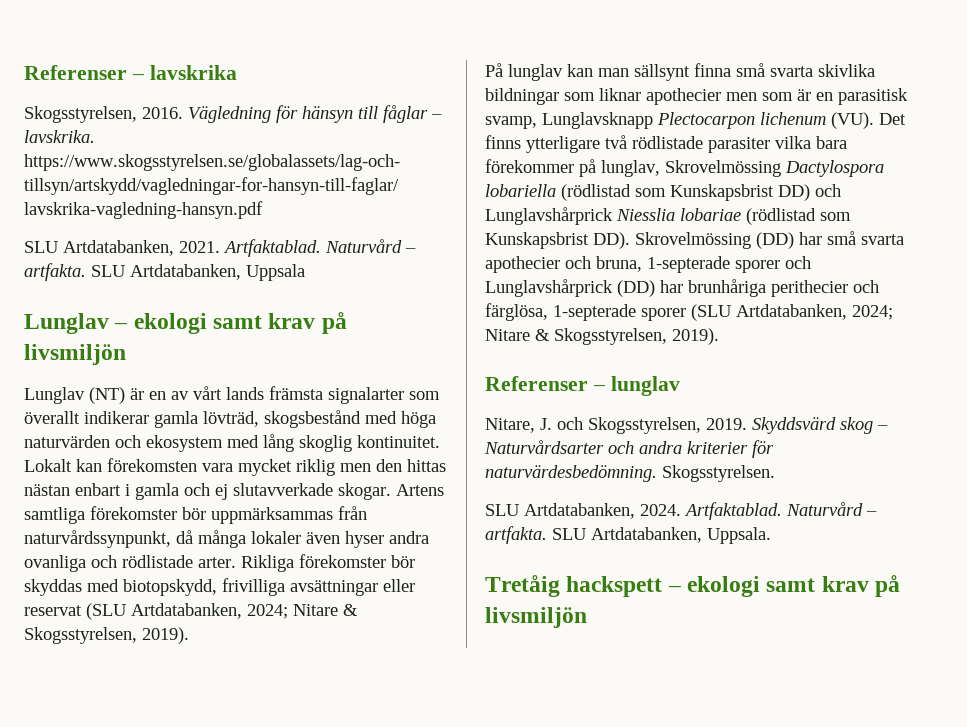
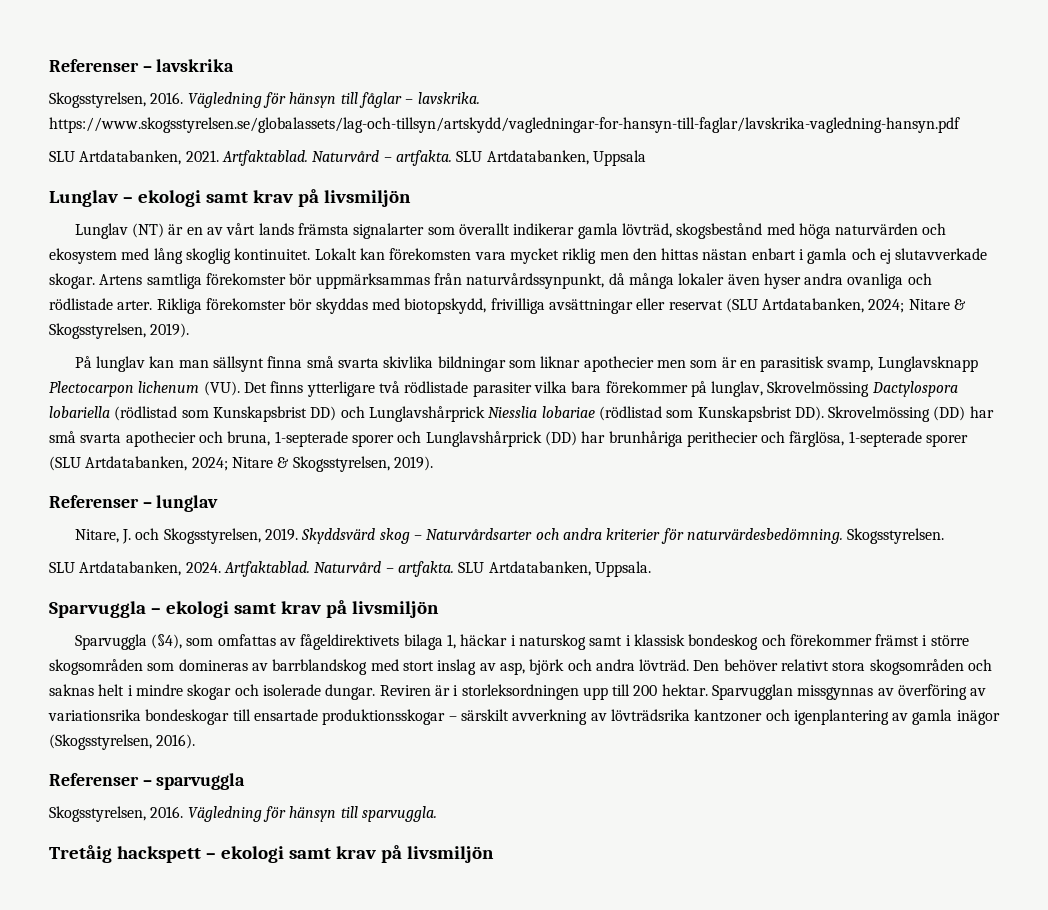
(771, 535) none -> [49,600,439,618] [74,634,969,650] [49,659,993,675] [49,684,987,700] [48,709,1000,725] [49,734,196,750] [49,773,246,790] [49,806,437,822] // Sparvuggla – ekologi samt krav på livsmiljön // Sparvuggla (§4), som omfattas av fågeldirektivets bilaga 1, häckar i naturskog samt i klassisk bondeskog och förekommer främst i större skogsområden som domineras av barrblandskog med stort inslag av asp, björk och andra lövträd. Den behöver relativt stora skogsområden och saknas helt i mindre skogar och isolerade dungar. Reviren är i storleksordningen upp till 200 hektar. Sparvugglan missgynnas av överföring av variationsrika bondeskogar till ensartade produktionsskogar – särskilt avverkning av lövträdsrika kantzoner och igenplantering av gamla inägor (Skogsstyrelsen, 2016). // Referenser – sparvuggla // Skogsstyrelsen, 2016. Vägledning för hänsyn till sparvuggla.

